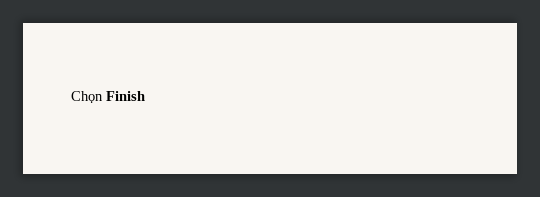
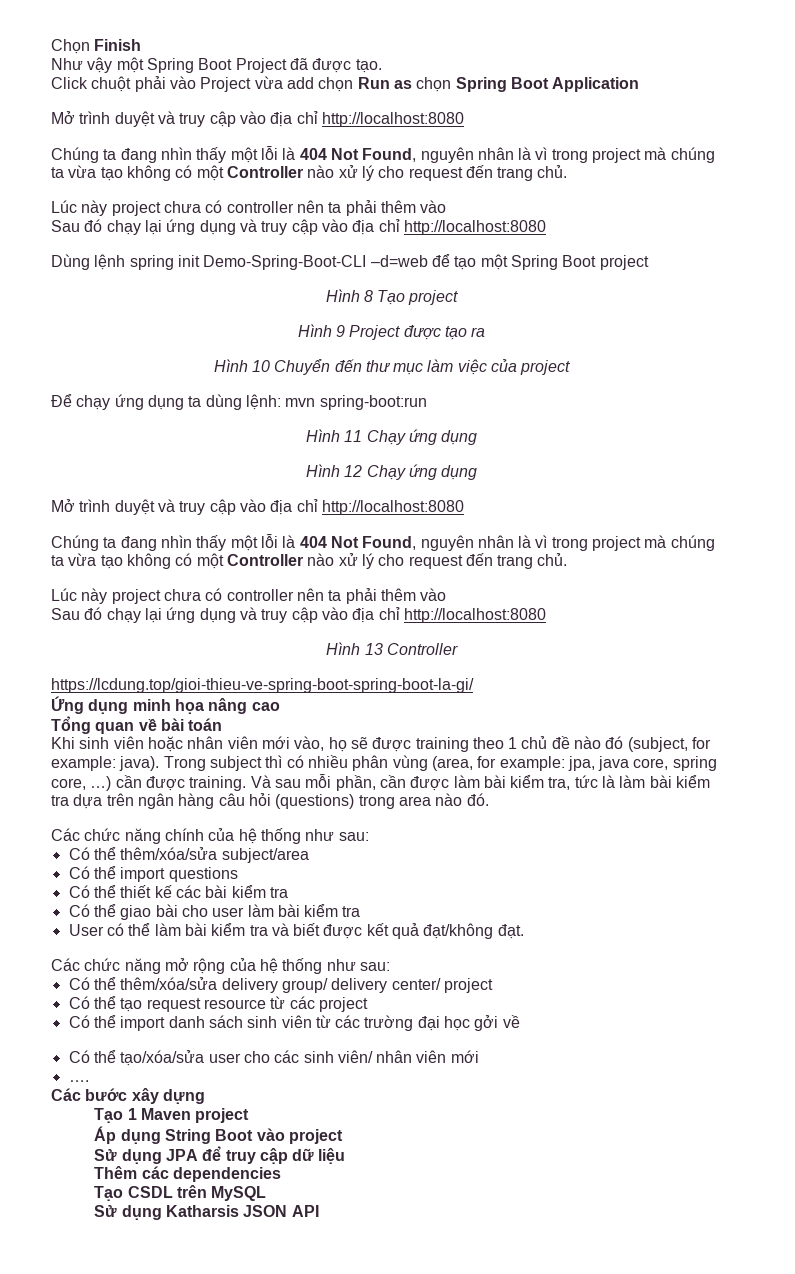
(145, 96) none -> [51,57,382,73] [51,76,640,92] [51,111,464,127] [51,146,715,163] [51,165,568,181] [51,200,447,216] [51,219,546,235] [51,254,649,270] [325,289,459,305] [297,324,486,340] [213,359,571,375] [51,394,427,410] [305,429,478,445] [305,464,478,480] [51,499,464,515] [51,534,715,551] [51,553,568,569] [51,588,447,604] [51,607,546,623] [326,642,458,655] [51,678,474,693] [51,696,280,714] [51,716,223,734] [51,736,712,752] [51,755,717,771] [51,774,711,791] [51,793,489,809] [51,828,369,844] [68,847,309,863] [68,866,238,882] [68,885,288,898] [68,904,361,920] [68,923,524,939] [51,958,390,974] [68,977,493,993] [68,996,368,1012] [68,1015,520,1031] [68,1050,479,1066] [68,1080,89,1082] [51,1088,205,1104] [94,1108,250,1123] [94,1126,343,1144] [94,1146,346,1164] [94,1166,281,1182] [94,1185,267,1201] [94,1205,319,1220] // Như vậy một Spring Boot Project đã được tạo. // Click chuột phải vào Project vừa add chọn Run as chọn Spring Boot Application // Mở trình duyệt và truy cập vào địa chỉ http://localhost:8080 // Chúng ta đang nhìn thấy một lỗi là 404 Not Found, nguyên nhân là vì trong project mà chúng ta vừa tạo không có một Controller nào xử lý cho request đến trang chủ. // Lúc này project chưa có controller nên ta phải thêm vào // Sau đó chạy lại ứng dụng và truy cập vào địa chỉ http://localhost:8080 // Dùng lệnh spring init Demo-Spring-Boot-CLI –d=web để tạo một Spring Boot project // Hình 8 Tạo project // Hình 9 Project được tạo ra // Hình 10 Chuyển đến thư mục làm việc của project // Để chạy ứng dụng ta dùng lệnh: mvn spring-boot:run // Hình 11 Chạy ứng dụng // Hình 12 Chạy ứng dụng // Mở trình duyệt và truy cập vào địa chỉ http://localhost:8080 // Chúng ta đang nhìn thấy một lỗi là 404 Not Found, nguyên nhân là vì trong project mà chúng ta vừa tạo không có một Controller nào xử lý cho request đến trang chủ. // Lúc này project chưa có controller nên ta phải thêm vào // Sau đó chạy lại ứng dụng và truy cập vào địa chỉ http://localhost:8080 // Hình 13 Controller // https://lcdung.top/gioi-thieu-ve-spring-boot-spring-boot-la-gi/ // Ứng dụng minh họa nâng cao // Tổng quan về bài toán // Khi sinh viên hoặc nhân viên mới vào, họ sẽ được training theo 1 chủ đề nào đó (subject, for example: java). Trong subject thì có nhiều phân vùng (area, for example: jpa, java core, spring core, …) cần được training. Và sau mỗi phần, cần được làm bài kiểm tra, tức là làm bài kiểm tra dựa trên ngân hàng câu hỏi (questions) trong area nào đó. // Các chức năng chính của hệ thống như sau: // Có thể thêm/xóa/sửa subject/area // Có thể import questions // Có thể thiết kế các bài kiểm tra // Có thể giao bài cho user làm bài kiểm tra // User có thể làm bài kiểm tra và biết được kết quả đạt/không đạt. // Các chức năng mở rộng của hệ thống như sau: // Có thể thêm/xóa/sửa delivery group/ delivery center/ project // Có thể tạo request resource từ các project // Có thể import danh sách sinh viên từ các trường đại học gởi về // Có thể tạo/xóa/sửa user cho các sinh viên/ nhân viên mới // …. // Các bước xây dựng // Tạo 1 Maven project // Áp dụng String Boot vào project // Sử dụng JPA để truy cập dữ liệu // Thêm các dependencies // Tạo CSDL trên MySQL // Sử dụng Katharsis JSON API

